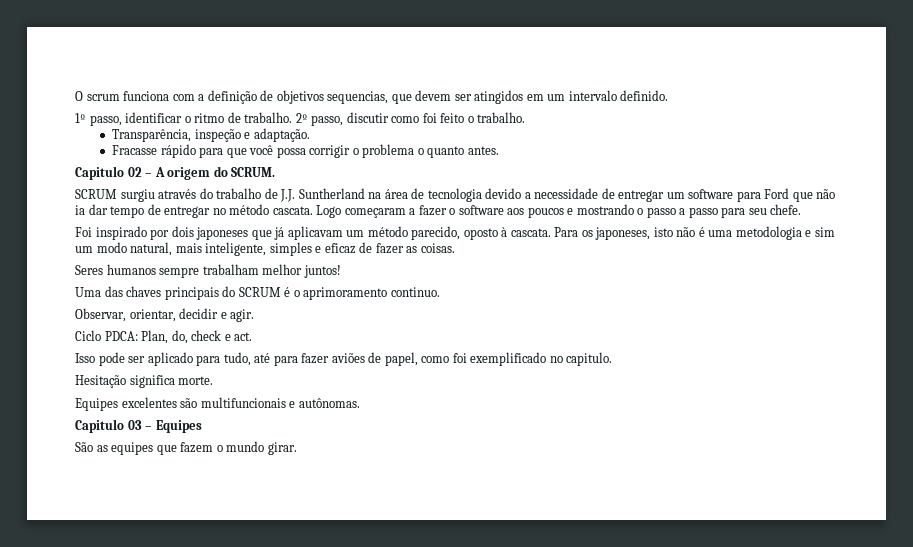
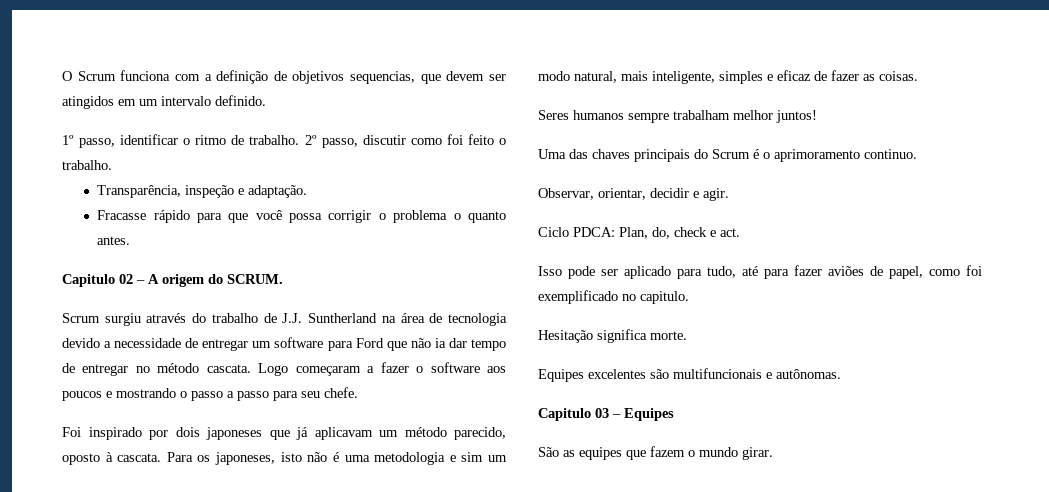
[86,94,120,101] scrum -> [77,71,116,81] Scrum
[75,189,117,199] SCRUM -> [62,313,100,323] Scrum
[238,287,281,297] SCRUM -> [712,149,750,159] Scrum

